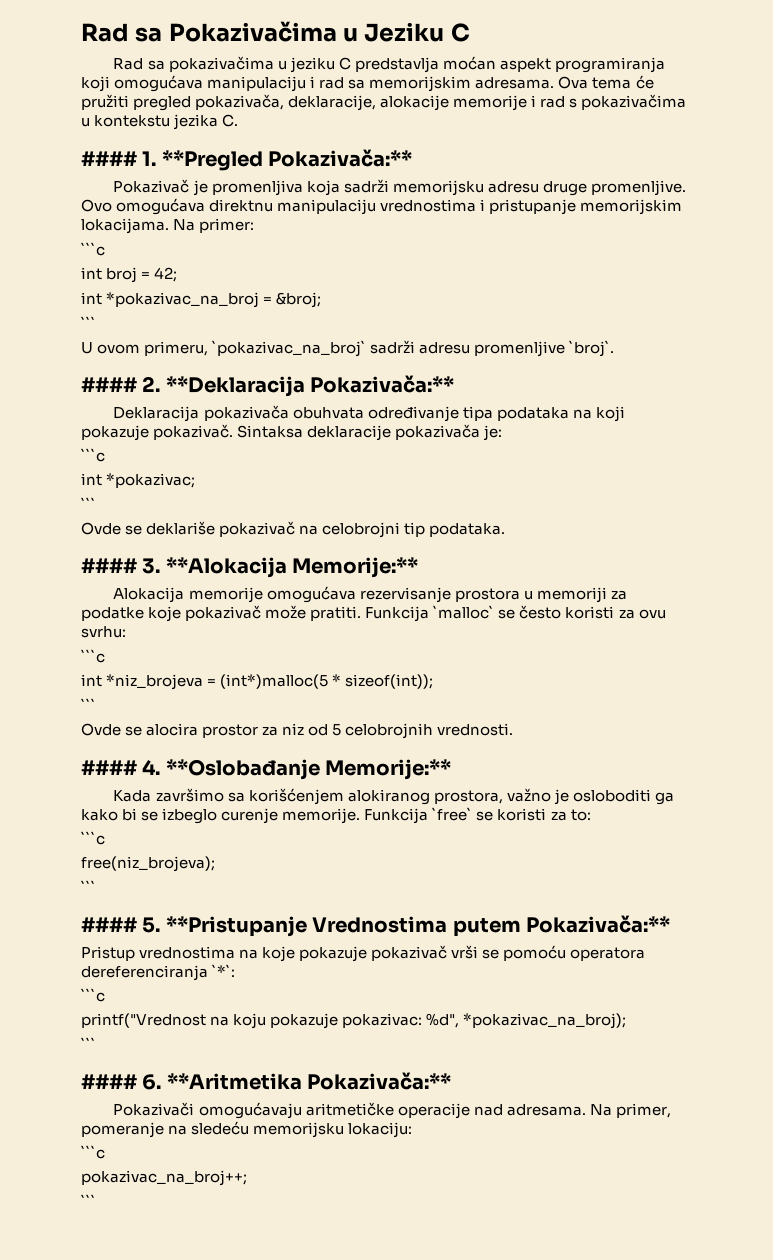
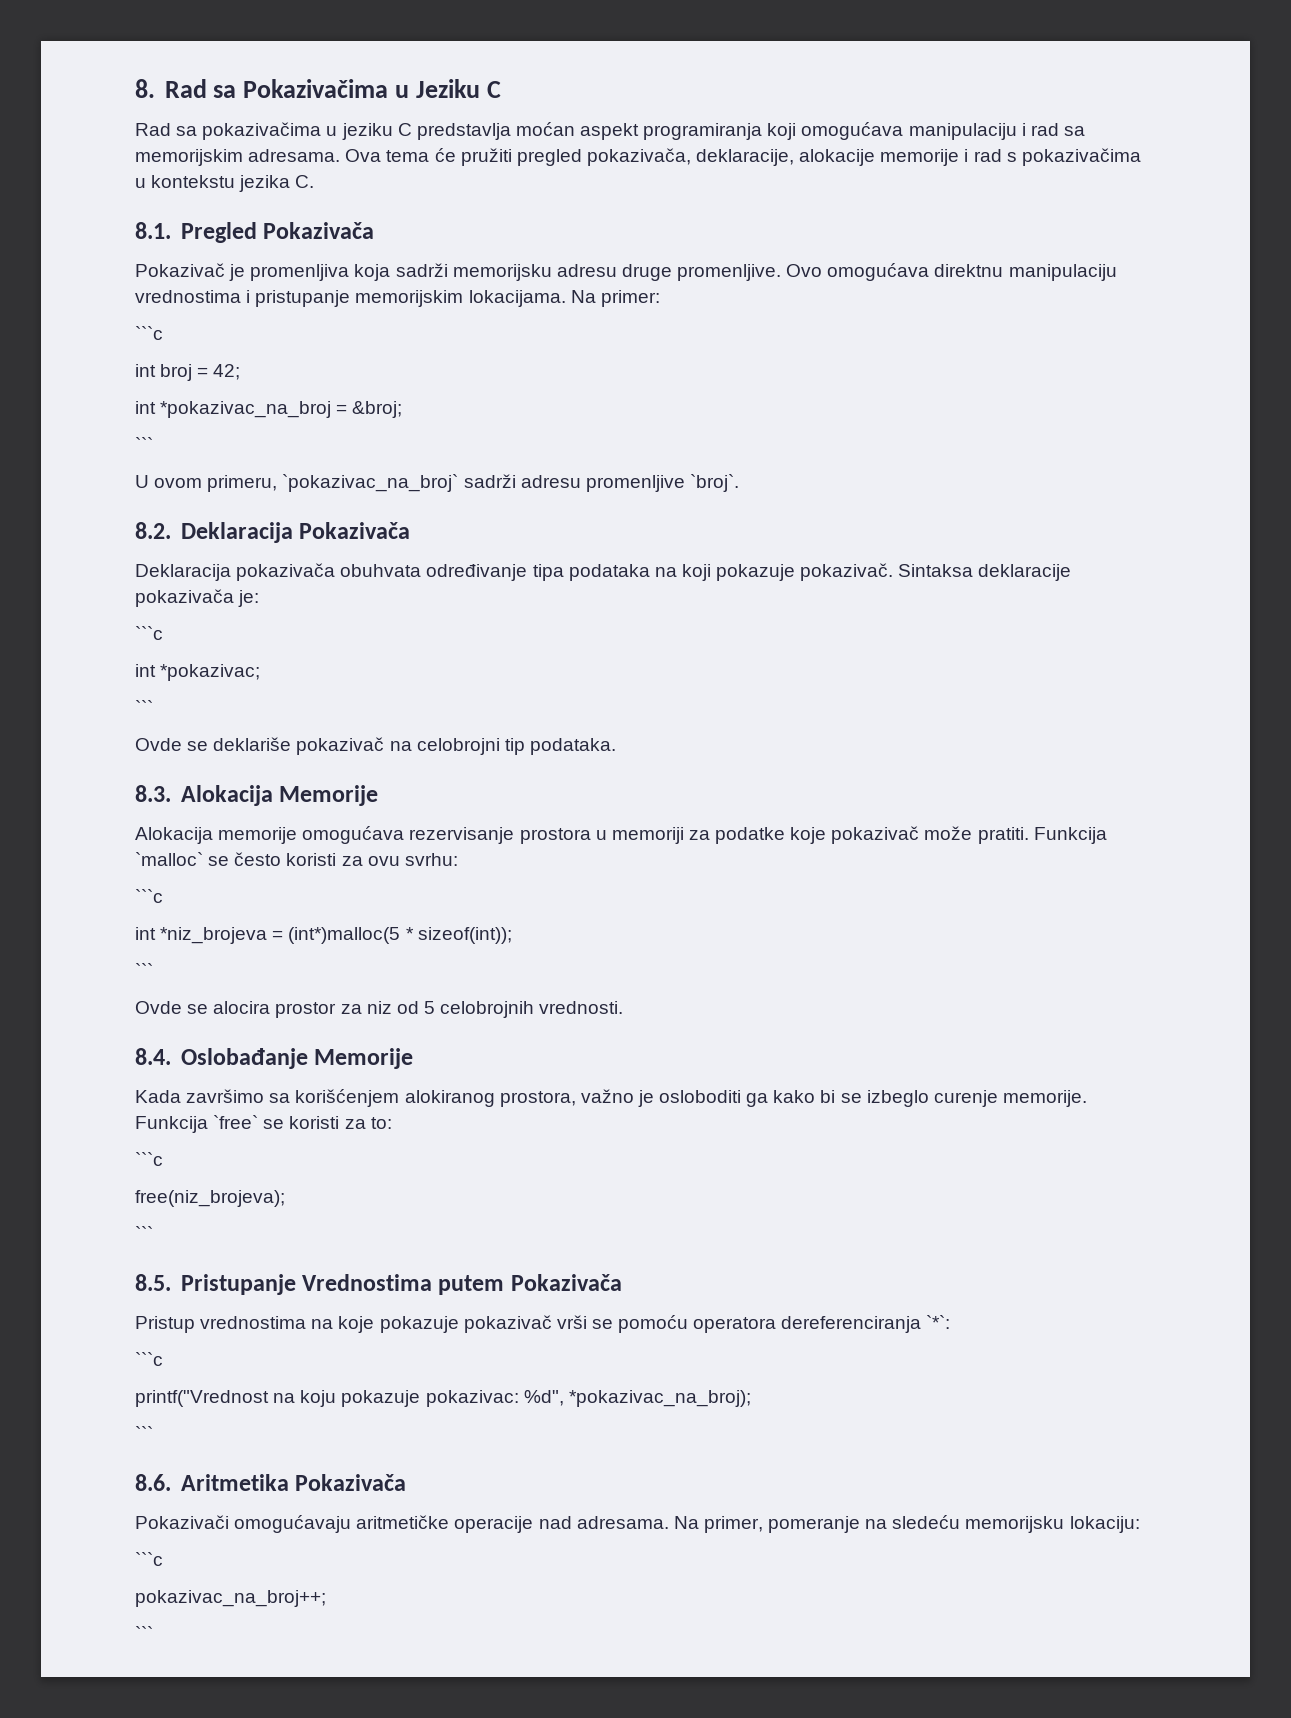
(81, 32) none -> [135,79,155,98] 8.
[81,149,413,171] #### 1. **Pregled Pokazivača:** -> [135,222,374,243] 8.1. Pregled Pokazivača
[81,375,455,397] #### 2. **Deklaracija Pokazivača:** -> [135,522,410,543] 8.2. Deklaracija Pokazivača
[81,557,419,578] #### 3. **Alokacija Memorije:** -> [135,785,378,806] 8.3. Alokacija Memorije
[81,759,452,780] #### 4. **Oslobađanje Memorije:** -> [135,1048,413,1069] 8.4. Oslobađanje Memorije
[81,916,307,937] #### 5. **Pristupanje -> [135,1274,296,1295] 8.5. Pristupanje
[526,915,670,933] Pokazivača:** -> [510,1274,622,1291] Pokazivača
[81,1072,452,1090] #### 6. **Aritmetika Pokazivača:** -> [135,1474,406,1491] 8.6. Aritmetika Pokazivača

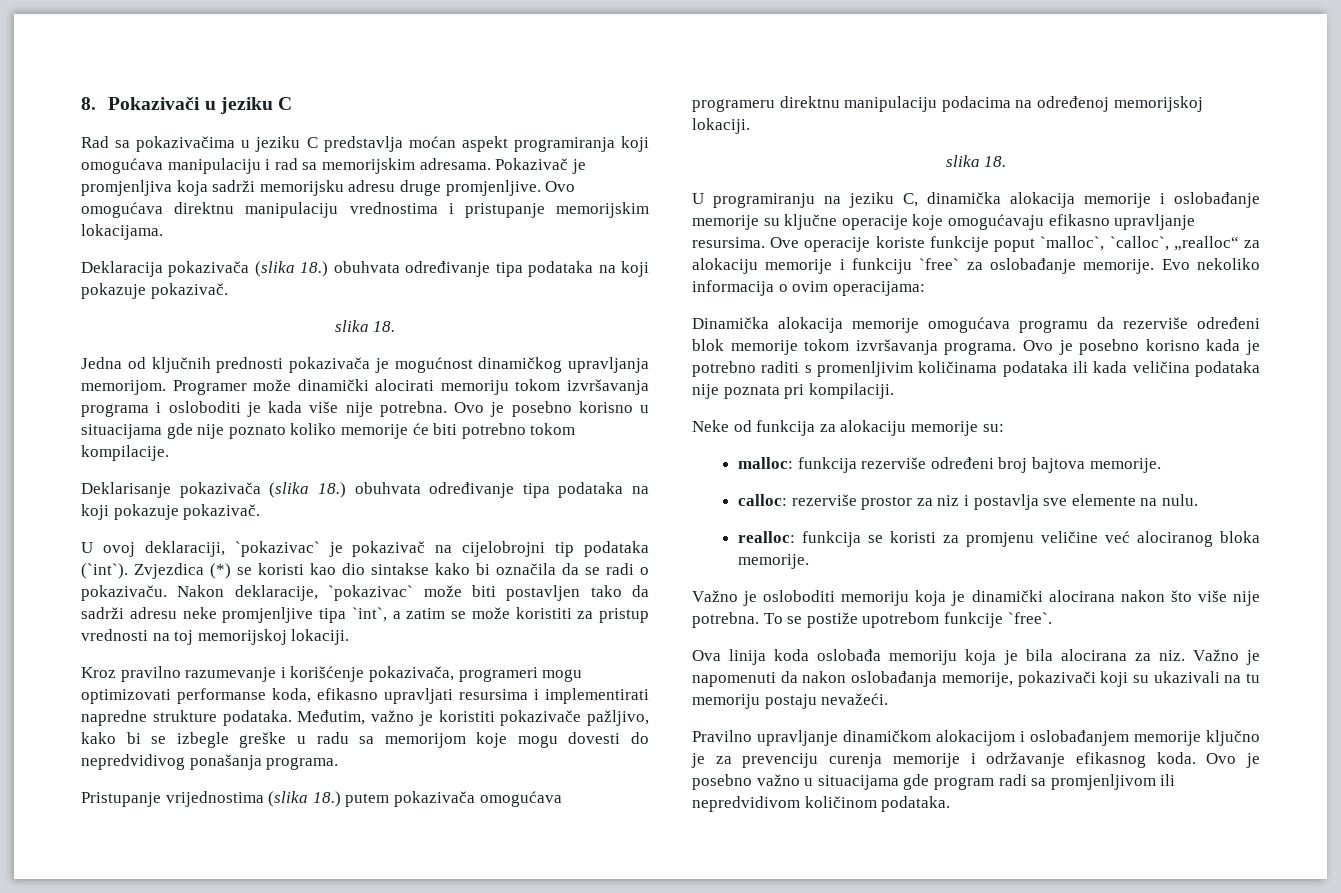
[164,79,481,98] Rad sa Pokazivačima u Jeziku -> [108,97,273,114] Pokazivači u jeziku
[345,148,1141,166] [135,175,315,192] [135,222,374,243] Ova tema će pružiti pregled pokazivača, deklaracije, alokacije memorije i rad s pokazivačima u kontekstu jezika C. // 8.1. Pregled Pokazivača // -> (491, 164) none
[250,264,350,281] promenljiva -> [81,180,172,196] promjenljiva
[677,264,782,281] promenljive. -> [445,180,541,196] promjenljive.
[570,290,660,307] [135,326,163,340] [135,364,241,381] [135,401,403,418] [135,437,153,451] [135,474,739,492] [135,522,410,543] Na primer: // ```c // int broj = 42; // int *pokazivac_na_broj = &broj; // ``` // U ovom primeru, `pokazivac_na_broj` sadrži adresu promenljive `broj`. // 8.2. Deklaracija Pokazivača -> (163, 232) none
[340,563,1072,581] [135,589,260,607] [135,626,163,640] [135,664,261,681] [135,700,153,714] [135,737,616,755] [135,785,378,806] [135,826,1107,844] [135,852,458,866] [135,889,163,903] [135,927,512,944] [135,963,153,977] [135,1001,624,1018] [135,1048,413,1069] [135,1089,1087,1107] [135,1115,392,1133] [135,1152,163,1166] [135,1190,285,1207] [135,1226,153,1240] [135,1274,622,1295] [135,1315,951,1333] [135,1352,163,1366] [135,1390,751,1407] [135,1426,153,1440] [135,1474,406,1491] [135,1515,1140,1533] [135,1552,163,1566] [135,1590,326,1607] [135,1626,153,1640] obuhvata određivanje tipa podataka na koji pokazuje pokazivač. Sintaksa deklaracije pokazivača je: // ```c // int *pokazivac; // ``` // Ovde se deklariše pokazivač na celobrojni tip podataka. // 8.3. Alokacija Memorije // Alokacija memorije omogućava rezervisanje prostora u memoriji za podatke koje pokazivač može pratiti. Funkcija `malloc` se često koristi za ovu svrhu: // ```c // int *niz_brojeva = (int*)malloc(5 * sizeof(int)); // ``` // Ovde se alocira prostor za niz od 5 celobrojnih vrednosti. // 8.4. Oslobađanje Memorije // Kada završimo sa korišćenjem alokiranog prostora, važno je osloboditi ga kako bi se izbeglo curenje memorije. Funkcija `free` se koristi za to: // ```c // free(niz_brojeva); // ``` // 8.5. Pristupanje Vrednostima putem Pokazivača // Pristup vrednostima na koje pokazuje pokazivač vrši se pomoću operatora dereferenciranja `*`: // ```c // printf("Vrednost na koju pokazuje pokazivac: %d", *pokazivac_na_broj); // ``` // 8.6. Aritmetika Pokazivača // Pokazivači omogućavaju aritmetičke operacije nad adresama. Na primer, pomeranje na sledeću memorijsku lokaciju: // ```c // pokazivac_na_broj++; // ``` -> [254,261,649,277] [81,283,228,299] [334,320,396,332] [81,357,649,373] [81,379,649,395] [81,401,649,417] [81,423,576,439] [81,445,169,461] [81,482,649,498] [81,504,261,520] [81,541,649,557] [81,563,649,579] [81,585,649,601] [81,607,649,623] [81,629,350,645] [81,666,583,682] [81,688,649,704] [81,710,649,726] [81,732,649,748] [81,754,339,770] [81,791,562,807] [692,96,1203,112] [692,118,750,134] [945,155,1007,167] [692,192,1260,208] [692,214,1196,230] [692,236,1260,252] [692,258,1260,274] [692,280,925,296] [692,317,1260,333] [692,339,1260,355] [692,361,1260,377] [692,383,894,399] [692,420,1004,436] [738,457,1161,473] [738,494,1198,510] [738,531,1260,547] [738,554,810,569] [692,590,1260,606] [692,612,1052,628] [692,649,1260,665] [692,671,1260,687] [692,693,889,709] [692,730,1260,746] [691,752,1260,768] [692,774,1176,790] [692,796,951,812] (slika 18.) obuhvata određivanje tipa podataka na koji pokazuje pokazivač. // slika 18. // Jedna od ključnih prednosti pokazivača je mogućnost dinamičkog upravljanja memorijom. Programer može dinamički alocirati memoriju tokom izvršavanja programa i osloboditi je kada više nije potrebna. Ovo je posebno korisno u situacijama gde nije poznato koliko memorije će biti potrebno tokom kompilacije. // Deklarisanje pokazivača (slika 18.) obuhvata određivanje tipa podataka na koji pokazuje pokazivač. // U ovoj deklaraciji, `pokazivac` je pokazivač na cijelobrojni tip podataka (`int`). Zvjezdica (*) se koristi kao dio sintakse kako bi označila da se radi o pokazivaču. Nakon deklaracije, `pokazivac` može biti postavljen tako da sadrži adresu neke promjenljive tipa `int`, a zatim se može koristiti za pristup vrednosti na toj memorijskoj lokaciji. // Kroz pravilno razumevanje i korišćenje pokazivača, programeri mogu optimizovati performanse koda, efikasno upravljati resursima i implementirati napredne strukture podataka. Međutim, važno je koristiti pokazivače pažljivo, kako bi se izbegle greške u radu sa memorijom koje mogu dovesti do nepredvidivog ponašanja programa. // Pristupanje vrijednostima (slika 18.) putem pokazivača omogućava programeru direktnu manipulaciju podacima na određenoj memorijskoj lokaciji. // slika 18. // U programiranju na jeziku C, dinamička alokacija memorije i oslobađanje memorije su ključne operacije koje omogućavaju efikasno upravljanje resursima. Ove operacije koriste funkcije poput `malloc`, `calloc`, „realloc“ za alokaciju memorije i funkciju `free` za oslobađanje memorije. Evo nekoliko informacija o ovim operacijama: // Dinamička alokacija memorije omogućava programu da rezerviše određeni blok memorije tokom izvršavanja programa. Ovo je posebno korisno kada je potrebno raditi s promenljivim količinama podataka ili kada veličina podataka nije poznata pri kompilaciji. // Neke od funkcija za alokaciju memorije su: // malloc: funkcija rezerviše određeni broj bajtova memorije. // calloc: rezerviše prostor za niz i postavlja sve elemente na nulu. // realloc: funkcija se koristi za promjenu veličine već alociranog bloka memorije. // Važno je osloboditi memoriju koja je dinamički alocirana nakon što više nije potrebna. To se postiže upotrebom funkcije `free`. // Ova linija koda oslobađa memoriju koja je bila alocirana za niz. Važno je napomenuti da nakon oslobađanja memorije, pokazivači koji su ukazivali na tu memoriju postaju nevažeći. // Pravilno upravljanje dinamičkom alokacijom i oslobađanjem memorije ključno je za prevenciju curenja memorije i održavanje efikasnog koda. Ovo je posebno važno u situacijama gde program radi sa promjenljivom ili nepredvidivom količinom podataka.

